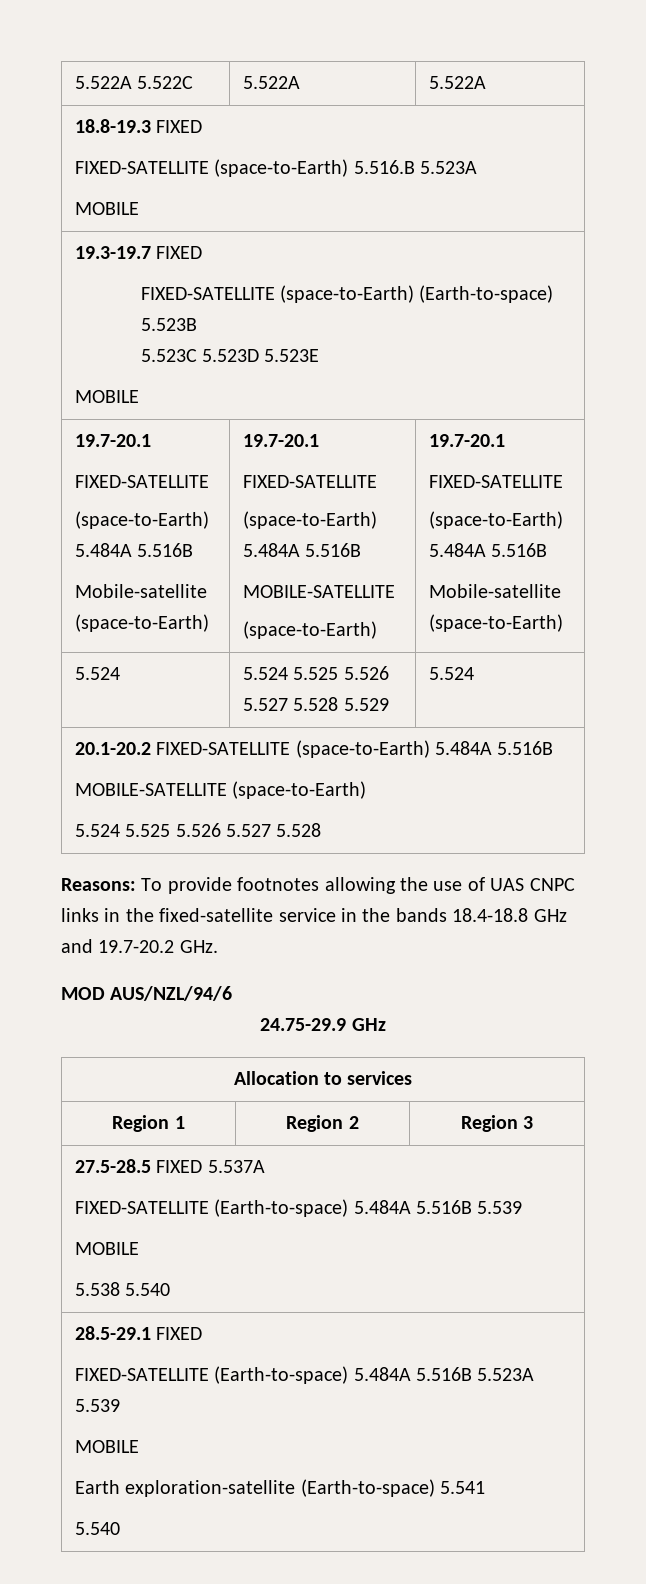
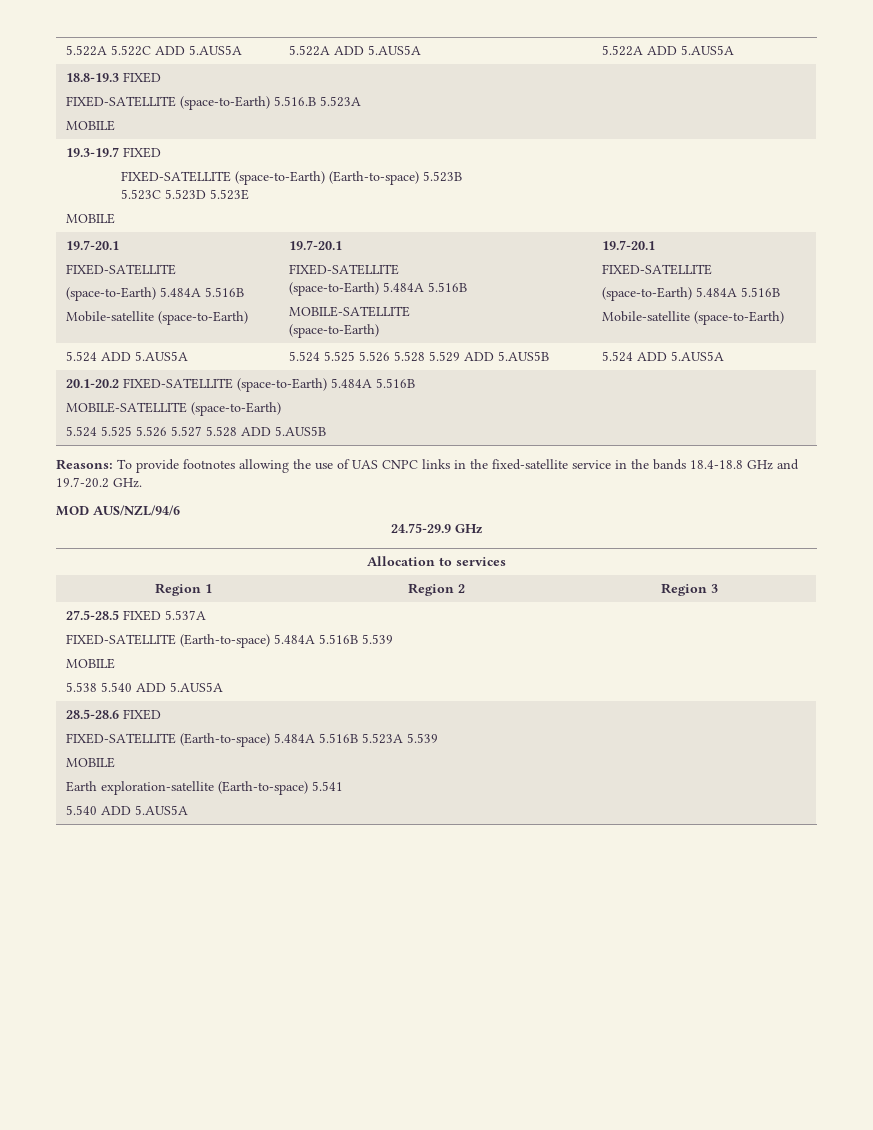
[242,76,300,89] [428,76,486,89] | 5.522A | 5.522A -> [155,45,243,55] [289,45,422,56] [602,45,735,56] ADD 5.AUS5A | 5.522A ADD 5.AUS5A | 5.522A ADD 5.AUS5A
[242,666,389,680] [242,698,288,711] | 5.524 5.525 5.526 5.527 -> [101,351,189,361] [289,351,391,362] ADD 5.AUS5A | 5.524 5.525 5.526
[428,667,474,680] | 5.524 -> [464,351,550,361] [602,351,725,362] ADD 5.AUS5B | 5.524 ADD 5.AUS5A
(322, 830) none -> [241,426,327,436] ADD 5.AUS5B
[74,1326,151,1340] // 28.5-29.1 -> [136,682,224,692] [66,709,120,719] ADD 5.AUS5A // 28.5-28.6
(120, 1528) none -> [101,805,189,815] ADD 5.AUS5A

